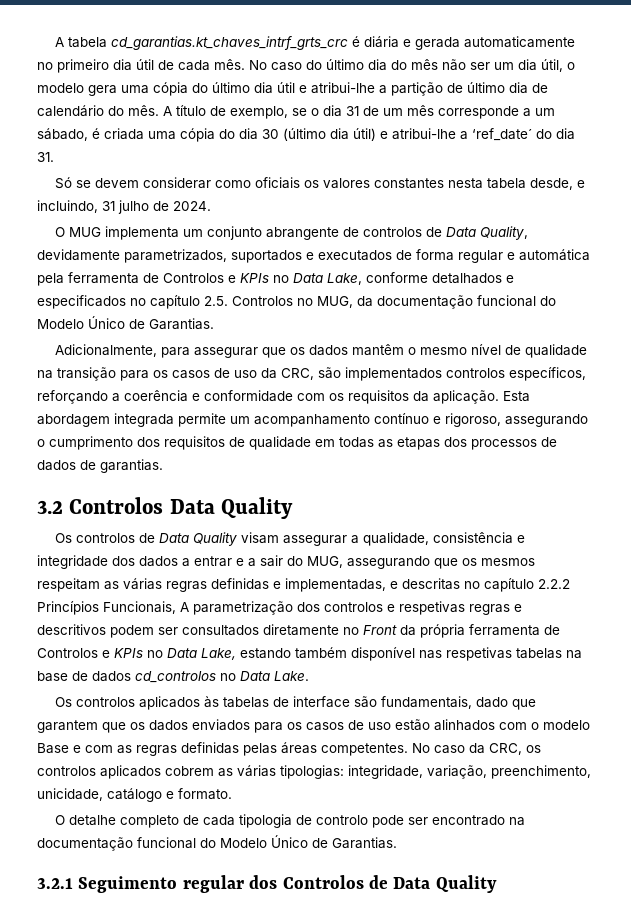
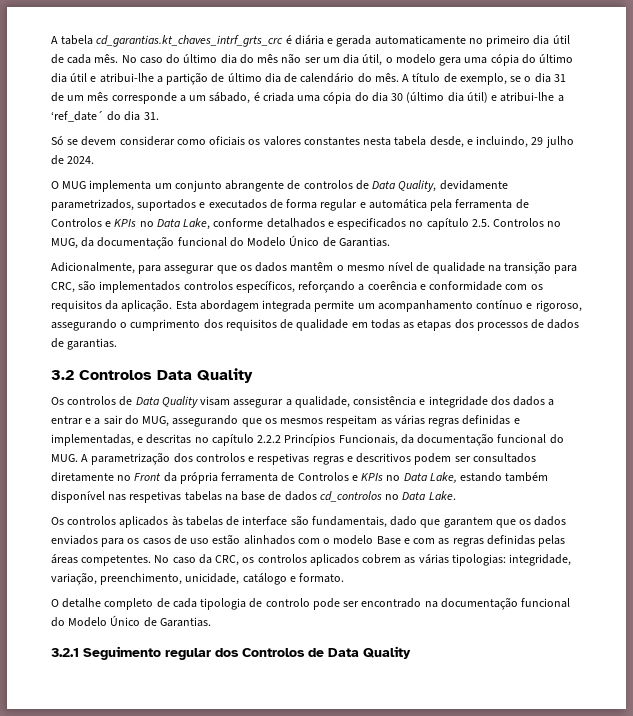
[102,201,115,211] 31 -> [531,137,544,145] 29
[153,368,277,379] os casos de uso da -> (578, 269) none
(176, 607) none -> [400,433,564,446] [51,454,78,462] da documentação funcional do MUG.

